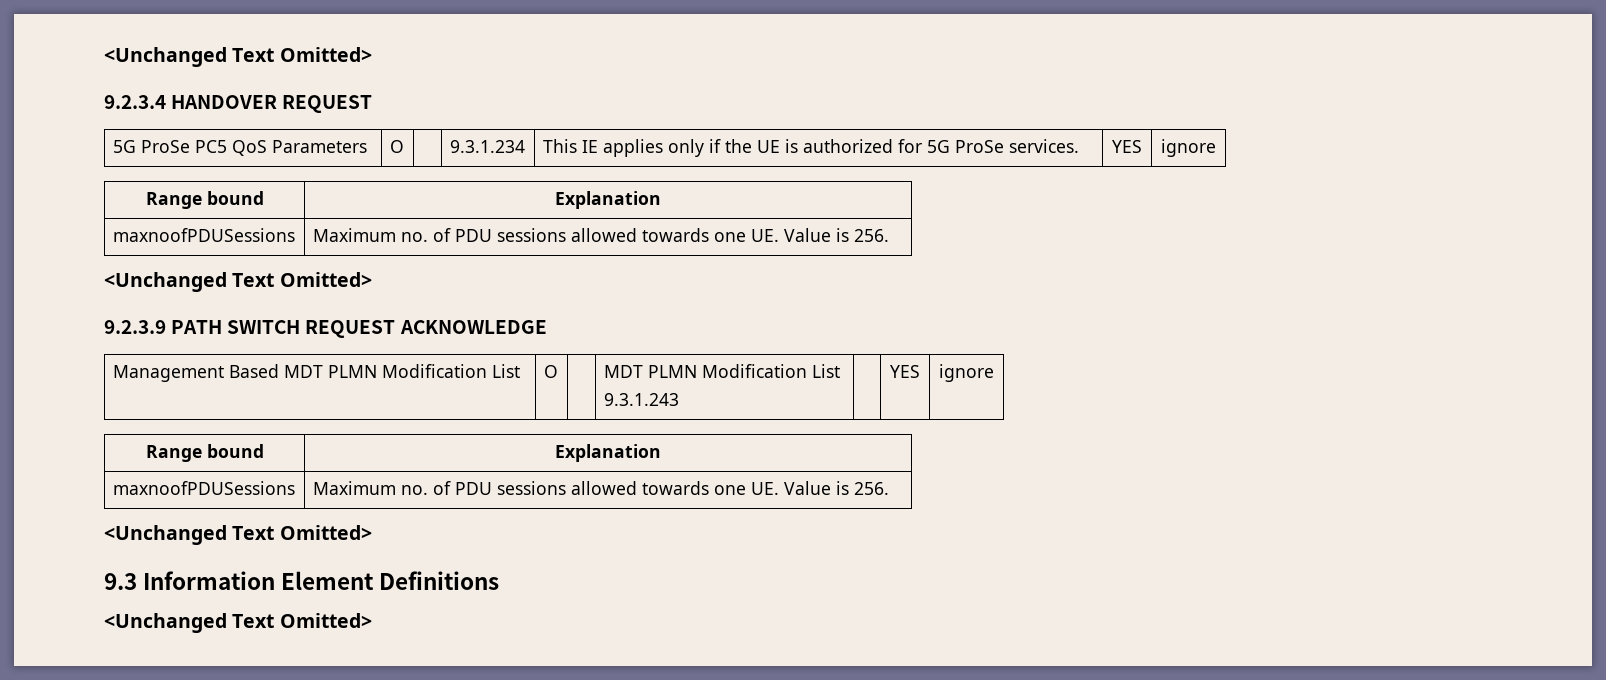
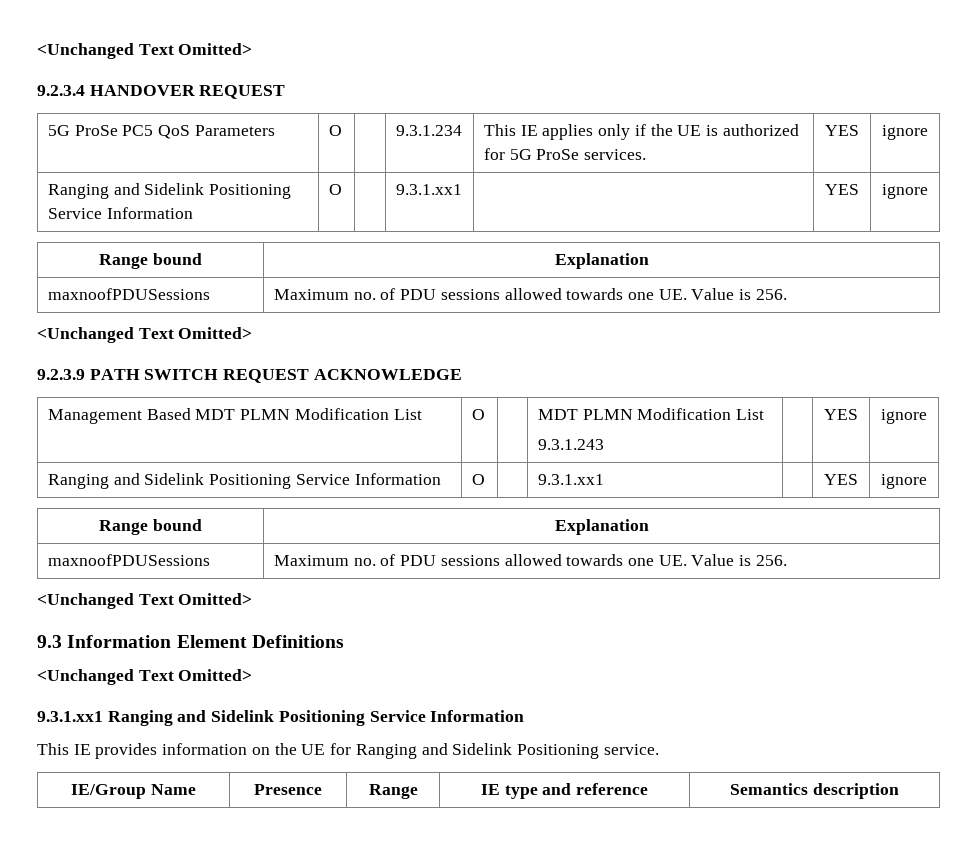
(1216, 148) none -> [47,183,292,199] [47,207,193,219] [328,184,342,195] [395,184,462,195] [825,184,859,195] [882,184,928,199] // Ranging and Sidelink Positioning Service Information | O | | 9.3.1.xx1 | | YES | ignore
(994, 373) none -> [47,473,441,489] [471,474,485,485] [537,474,604,485] [824,474,858,485] [881,474,927,489] // Ranging and Sidelink Positioning Service Information | O | | 9.3.1.xx1 | | YES | ignore
(372, 620) none -> [37,710,525,726] [37,743,659,759] [71,784,196,799] [254,784,322,795] [368,784,418,799] [480,783,649,799] [730,783,899,799] // 9.3.1.xx1 Ranging and Sidelink Positioning Service Information // This IE provides information on the UE for Ranging and Sidelink Positioning service. // IE/Group Name | Presence | Range | IE type and reference | Semantics description

